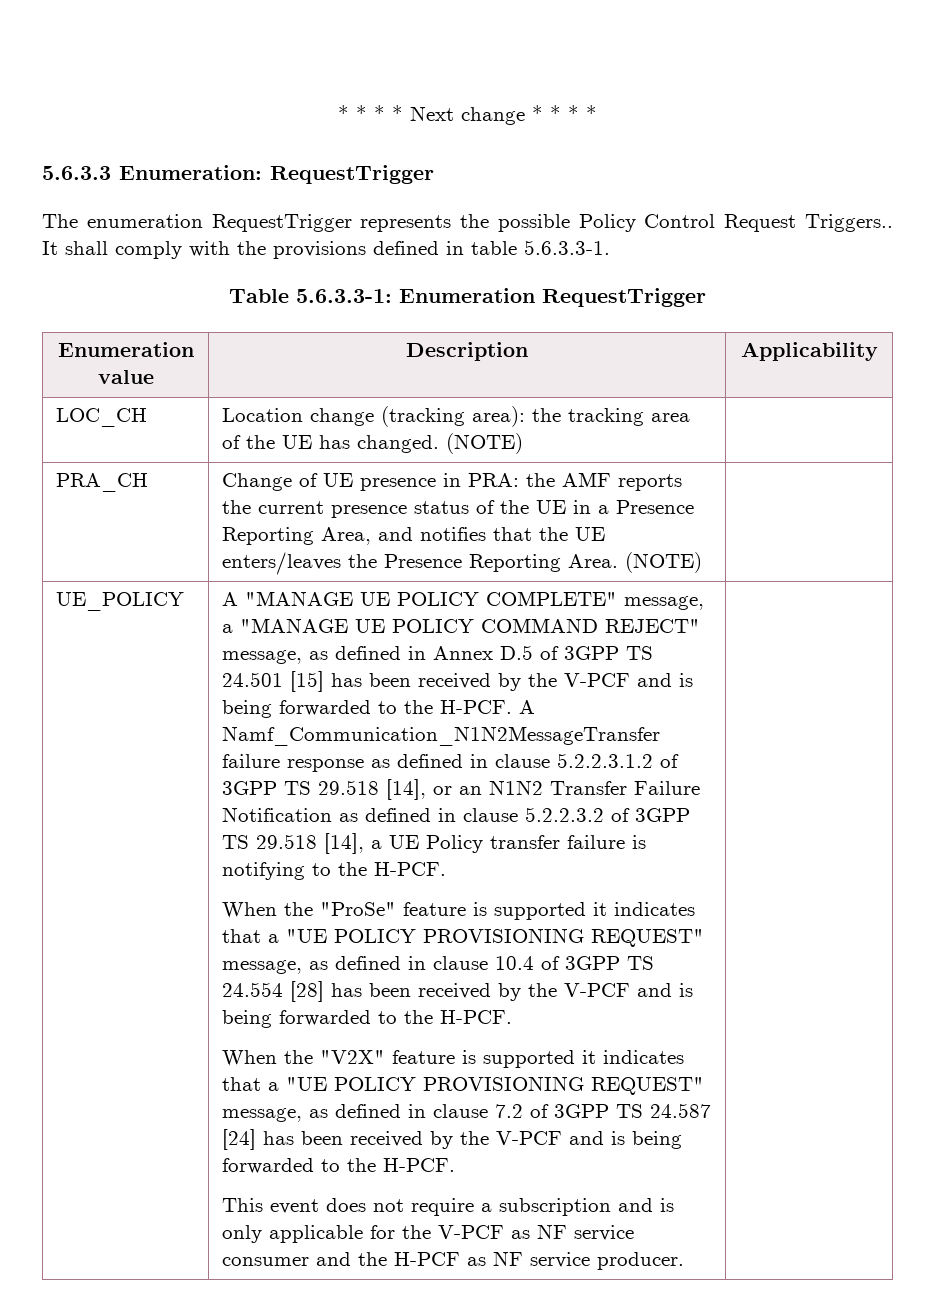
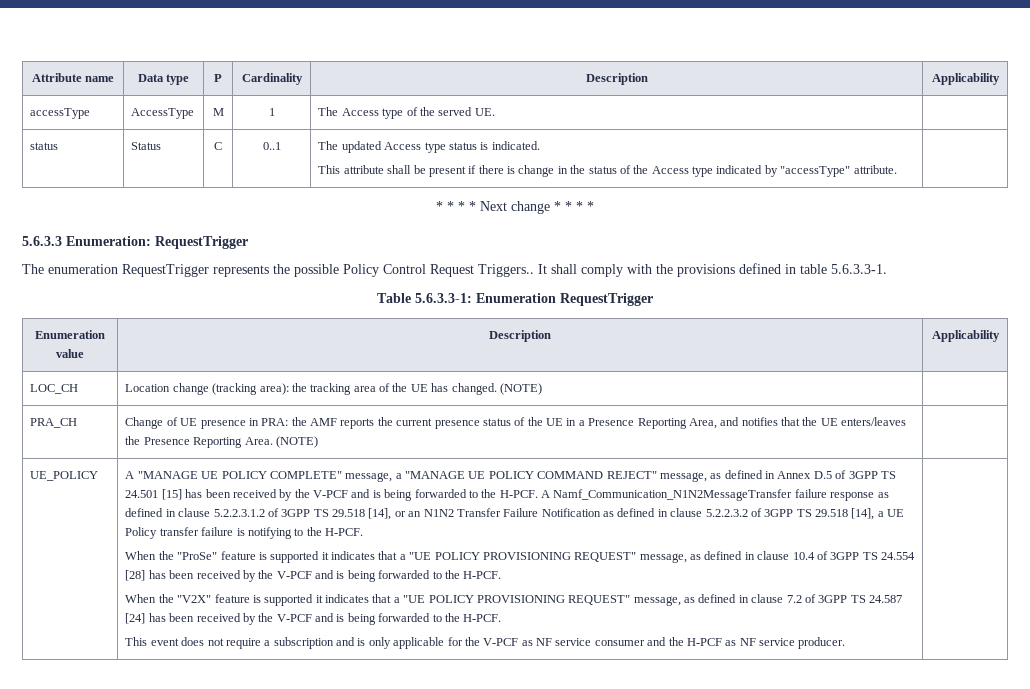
(338, 113) none -> [31,73,115,82] [137,74,190,85] [214,74,222,82] [241,73,303,85] [585,73,648,85] [931,73,1000,85] [30,108,91,119] [131,108,195,119] [212,108,224,116] [268,108,275,116] [318,107,495,119] [30,142,59,150] [131,142,162,150] [214,142,222,150] [262,142,281,150] [318,141,540,153] [318,165,897,177] Attribute name | Data type | P | Cardinality | Description | Applicability // accessType | AccessType | M | 1 | The Access type of the served UE. | // status | Status | C | 0..1 | The updated Access type status is indicated. // This attribute shall be present if there is change in the status of the Access type indicated by "accessType" attribute. | //

